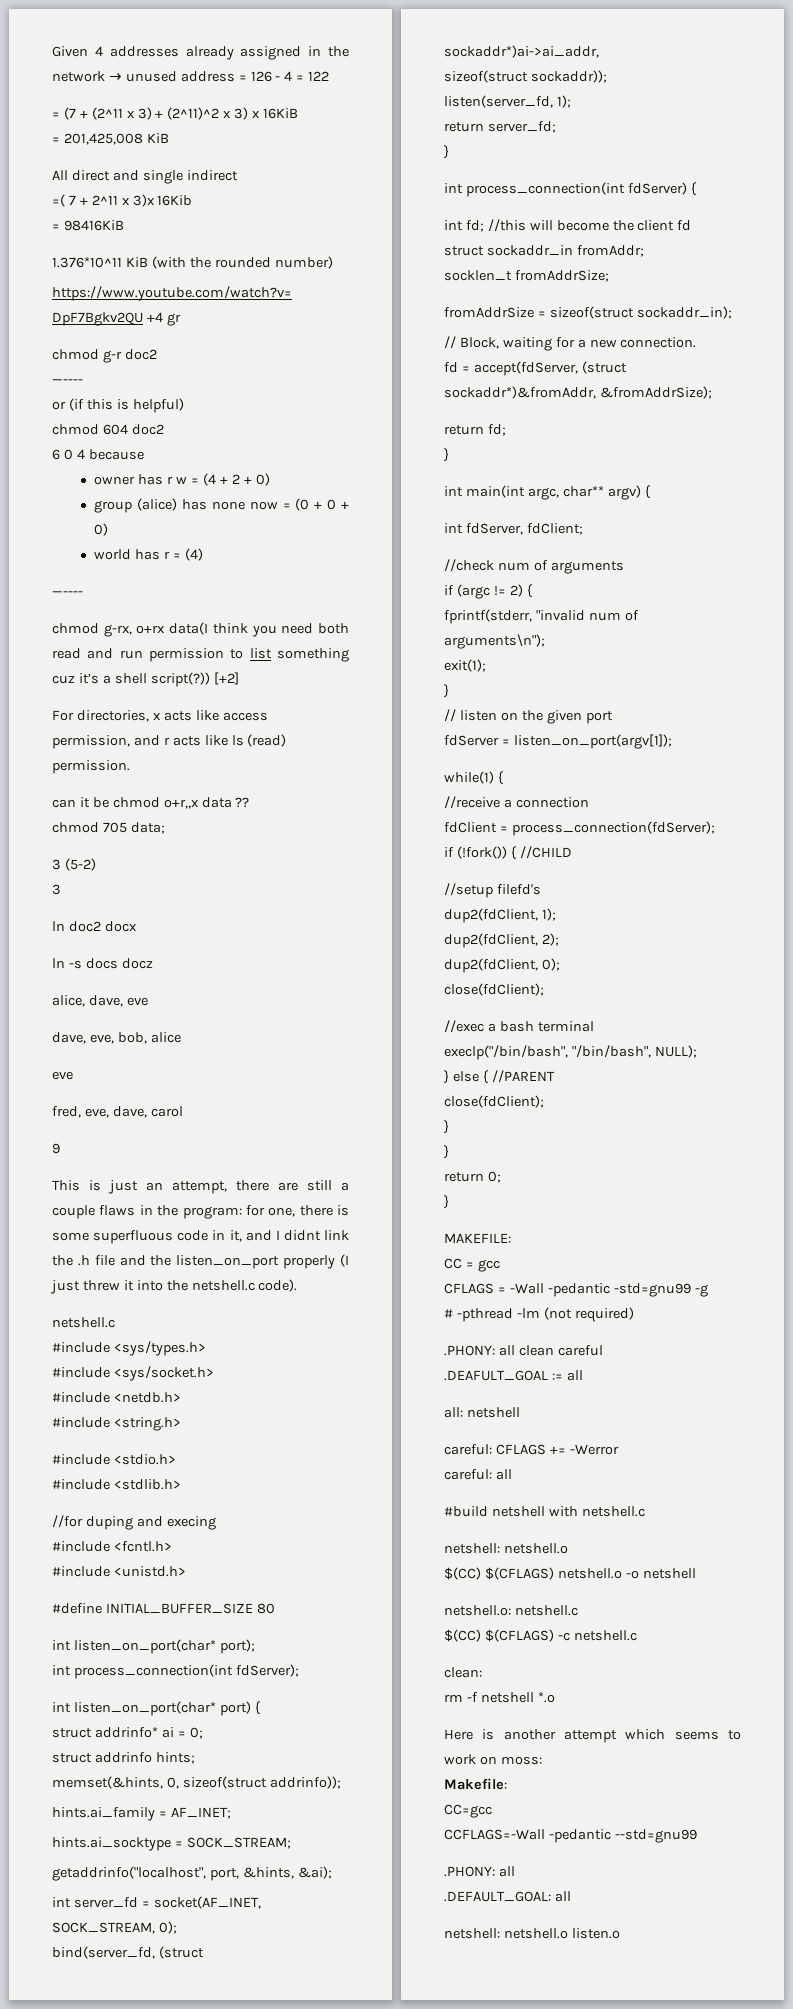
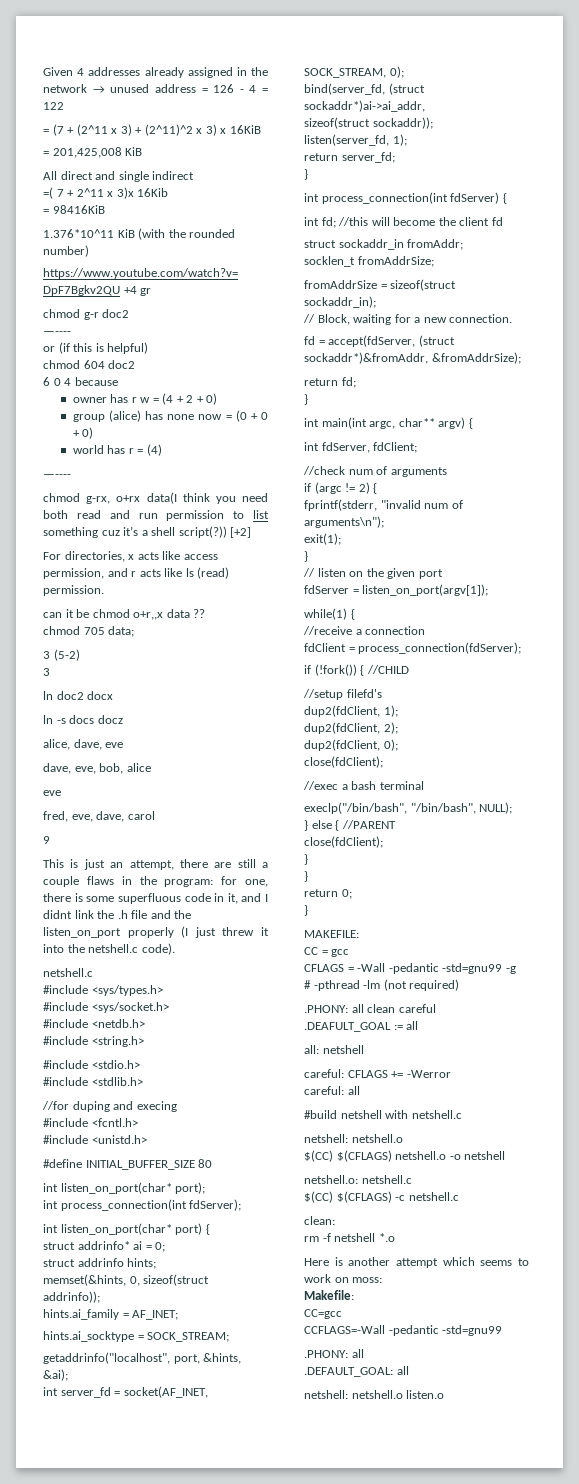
[614,1829,697,1843] --std=gnu99 -> [442,1325,503,1336] -std=gnu99

